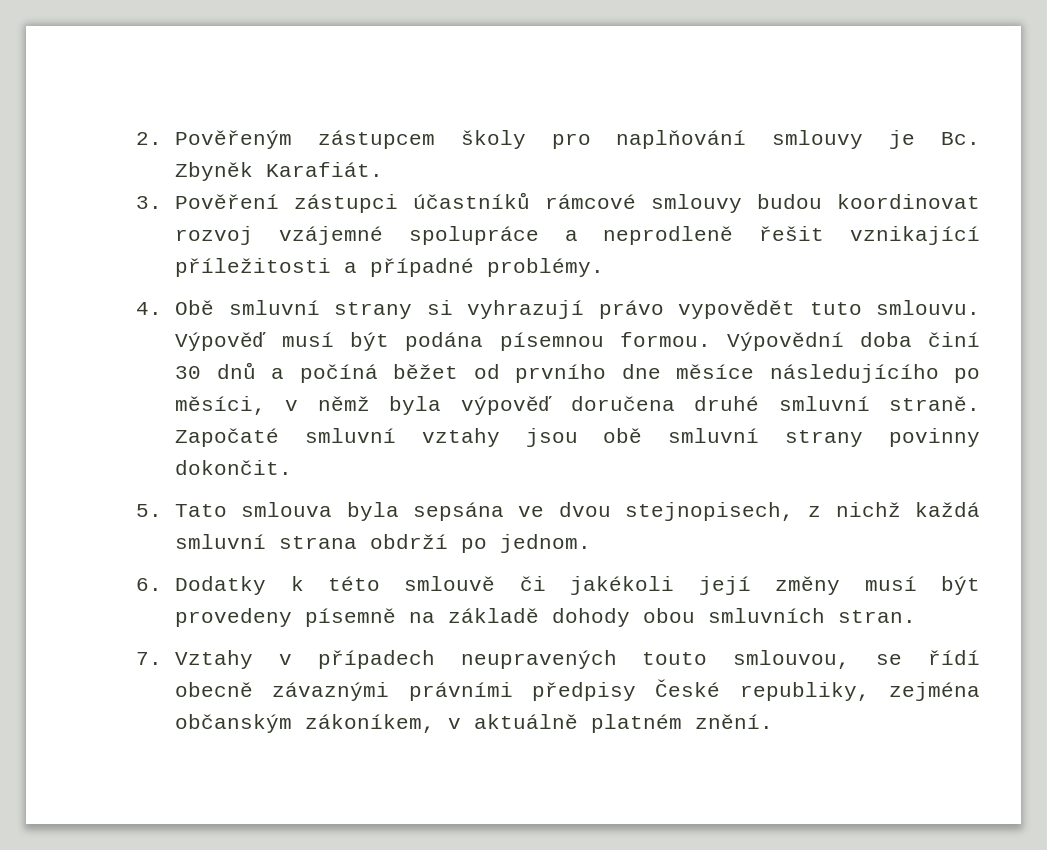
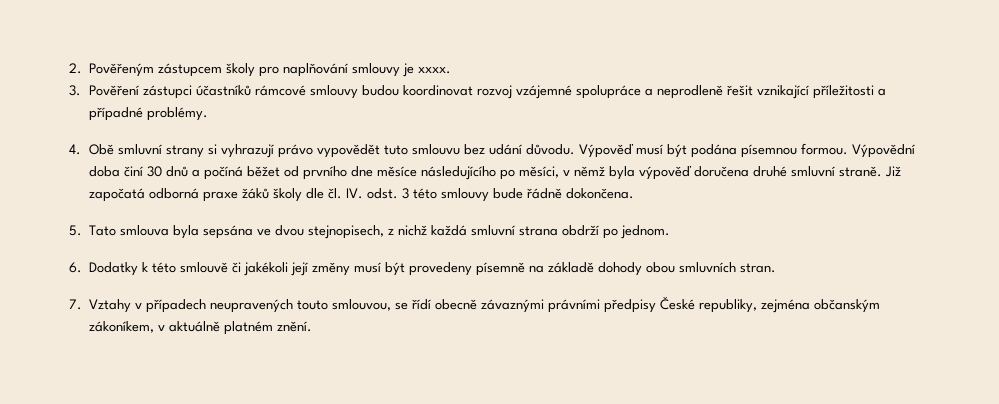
[940,132,980,145] [175,162,384,181] Bc. Zbyněk Karafiát. -> [418,67,452,74] xxxx.
[875,300,980,315] smlouvu. -> [411,144,575,155] smlouvu bez udání důvodu.
[175,428,980,447] [175,460,293,475] Započaté smluvní vztahy jsou obě smluvní strany povinny dokončit. -> [884,166,901,177] [88,188,634,202] Již započatá odborná praxe žáků školy dle čl. IV. odst. 3 této smlouvy bude řádně dokončena.

